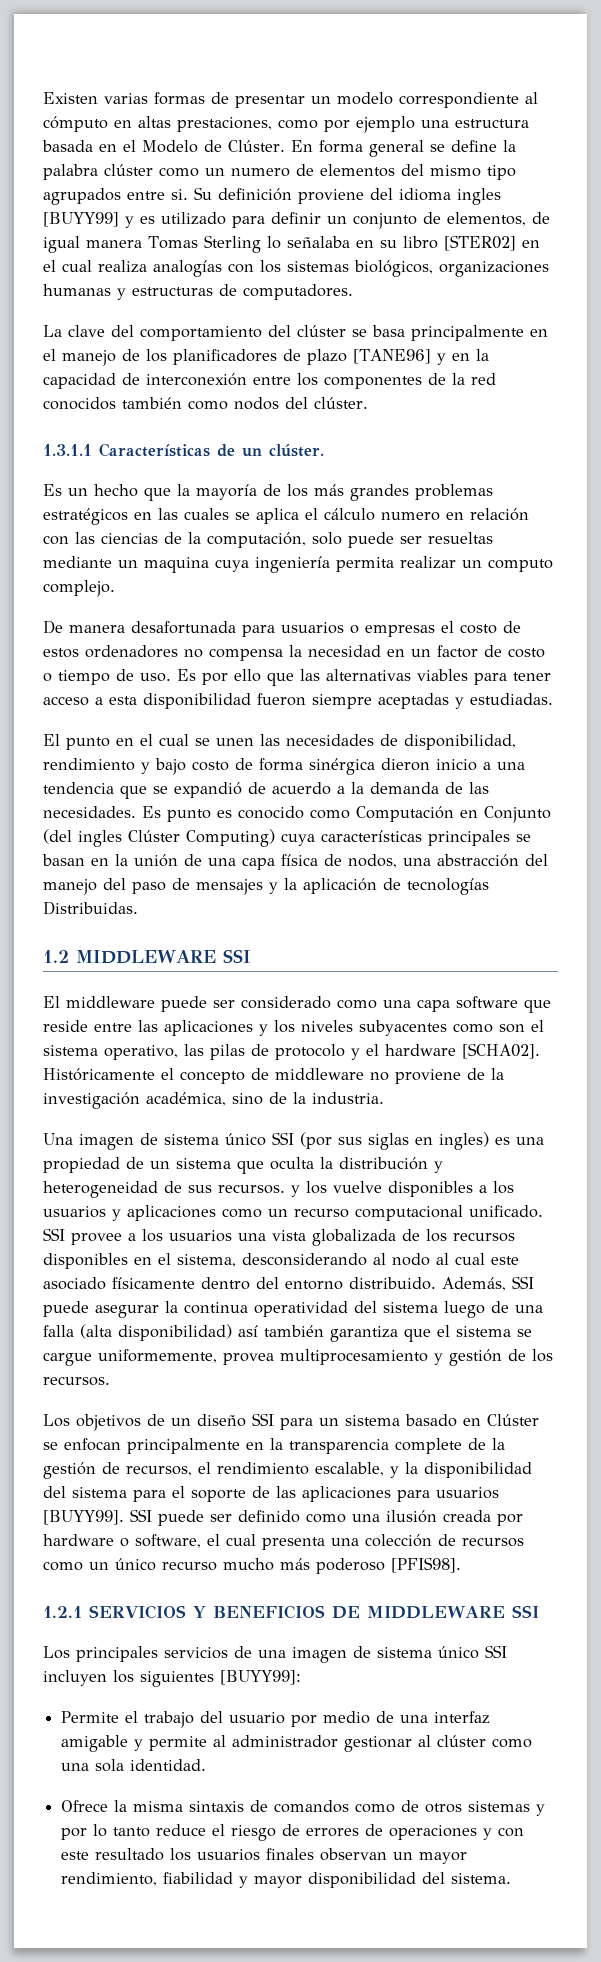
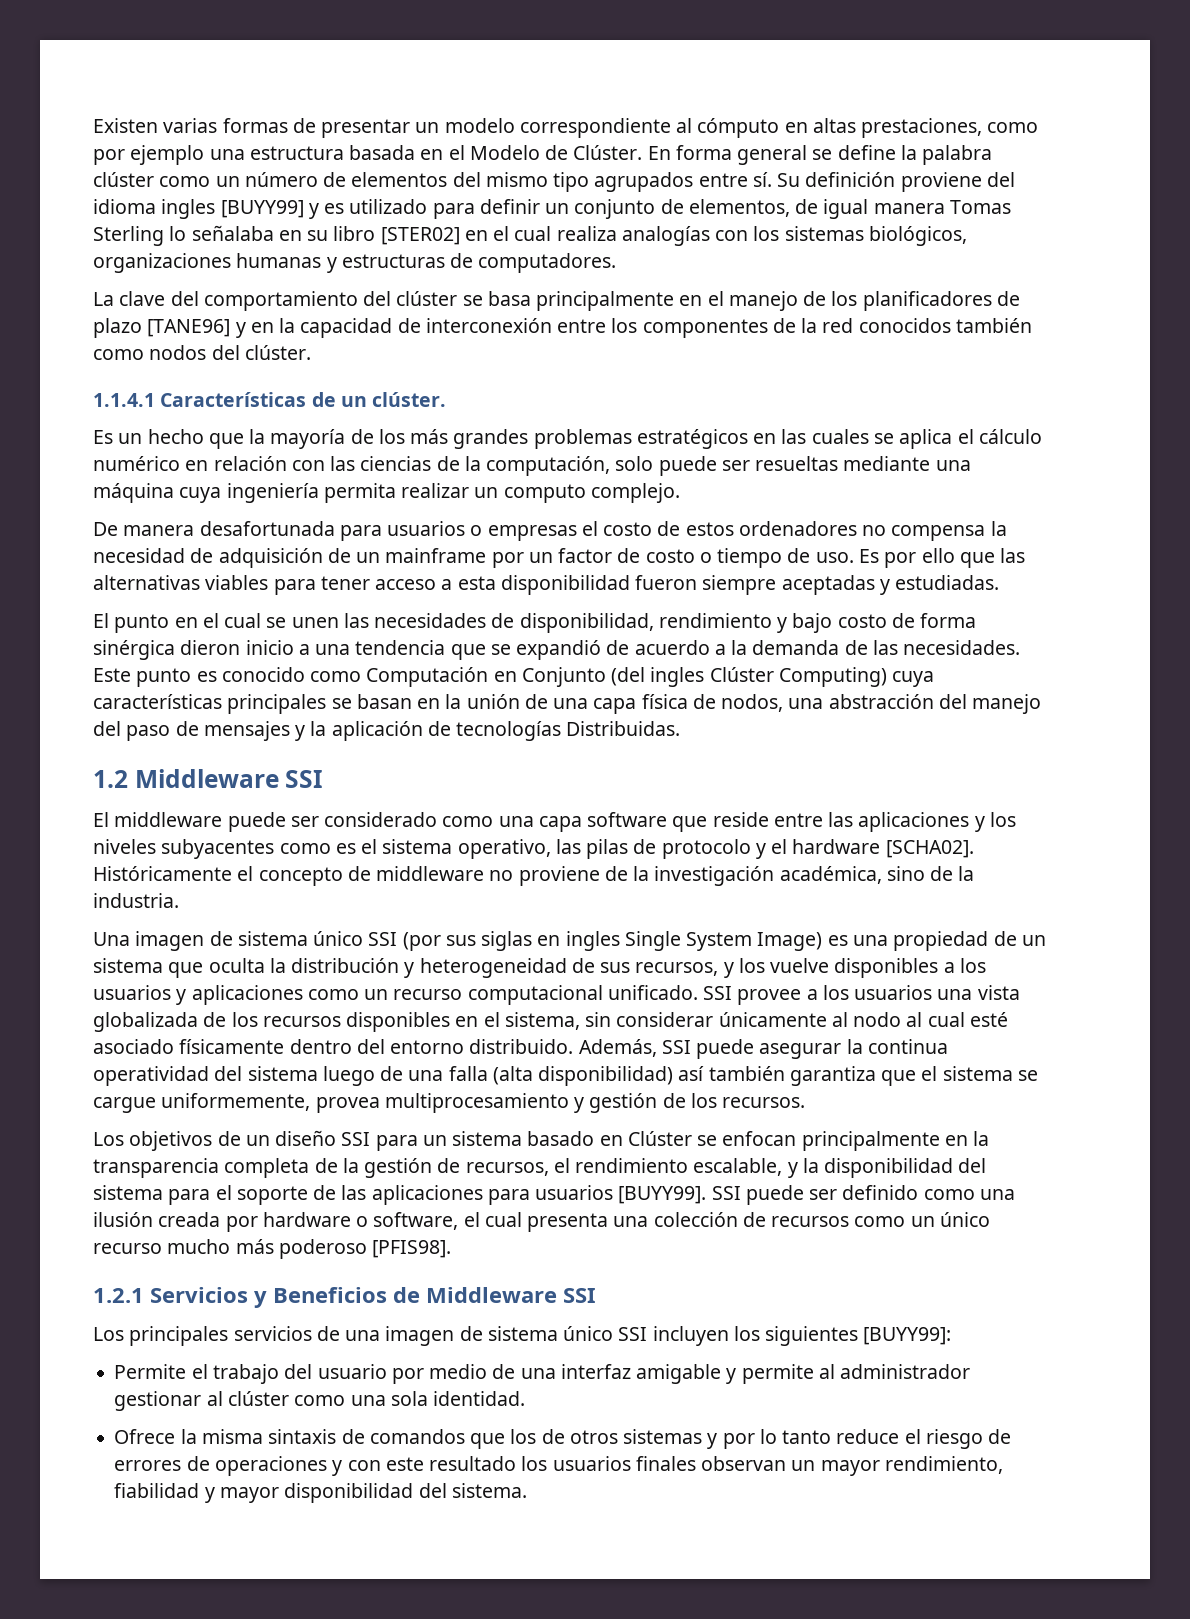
[231,168,290,177] numero -> [244,172,318,187] número
[171,189,188,200] si. -> [752,172,772,187] sí.
[43,444,92,456] 1.3.1.1 -> [93,393,155,407] 1.1.4.1
[381,512,440,521] numero -> [93,456,180,471] numérico
[118,557,209,573] un maquina -> [935,460,971,471] [93,483,174,503] una máquina
[387,649,405,657] en -> [190,548,524,568] de adquisición de un mainframe por
[142,806,161,818] Es -> [93,668,131,682] Este
[76,950,216,964] MIDDLEWARE -> [134,769,279,788] Middleware
[499,1024,525,1033] son -> [335,843,356,854] es
[439,1132,489,1150] ingles) -> [565,931,823,951] ingles Single System Image)
[218,1184,285,1194] recursos. -> [635,962,719,976] recursos,
[242,1253,367,1266] desconsiderando -> [585,1012,827,1027] sin considerar únicamente
[491,1256,519,1265] este -> [969,1012,1008,1027] esté
[395,1438,462,1454] complete -> [224,1158,310,1178] completa
[89,1605,505,1619] SERVICIOS Y BENEFICIOS DE MIDDLEWARE -> [150,1287,557,1308] Servicios y Beneficios de Middleware
[355,1803,396,1813] como -> [470,1429,537,1449] que los

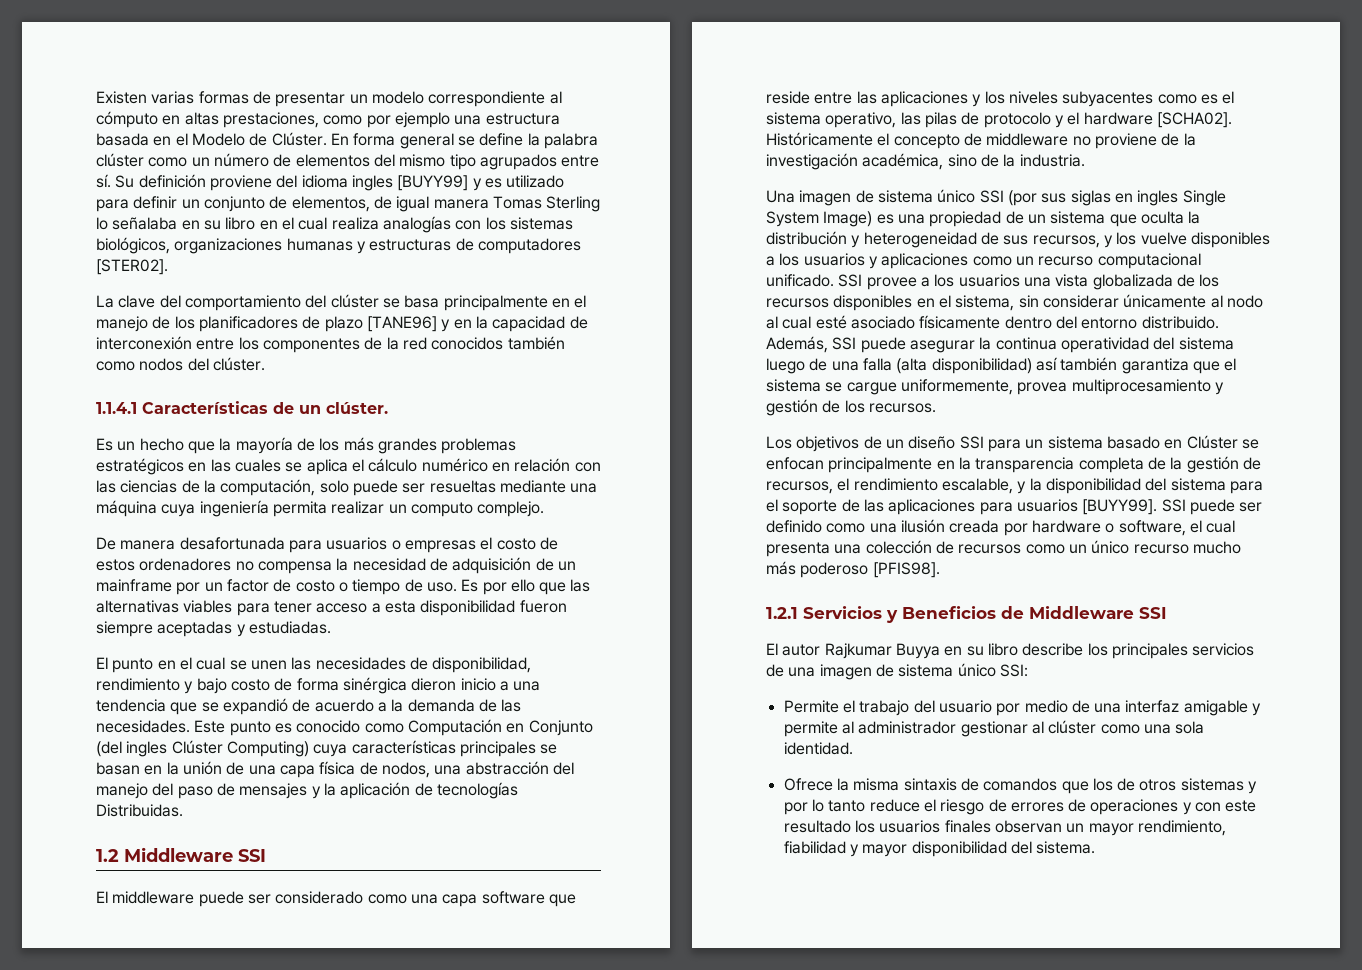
[380,227,460,245] [STER02] -> (256, 223) none
[478,253,617,273] computadores. -> [477,238,581,254] [96,259,168,275] computadores [STER02].
[93,1327,124,1341] Los -> [766,643,1108,659] El autor Rajkumar Buyya en su libro describe los
[618,1326,952,1346] SSI incluyen los siguientes [BUYY99]: -> [999,664,1028,677] SSI:

